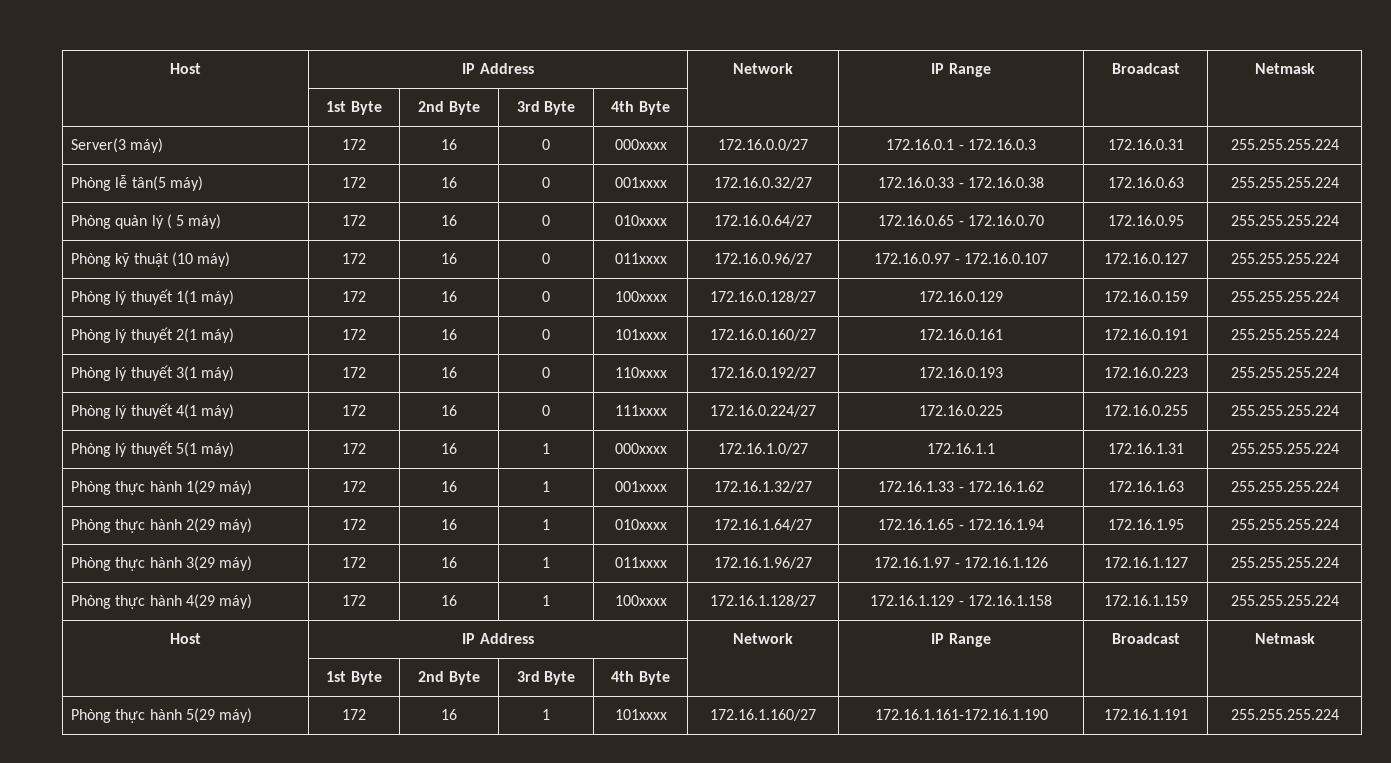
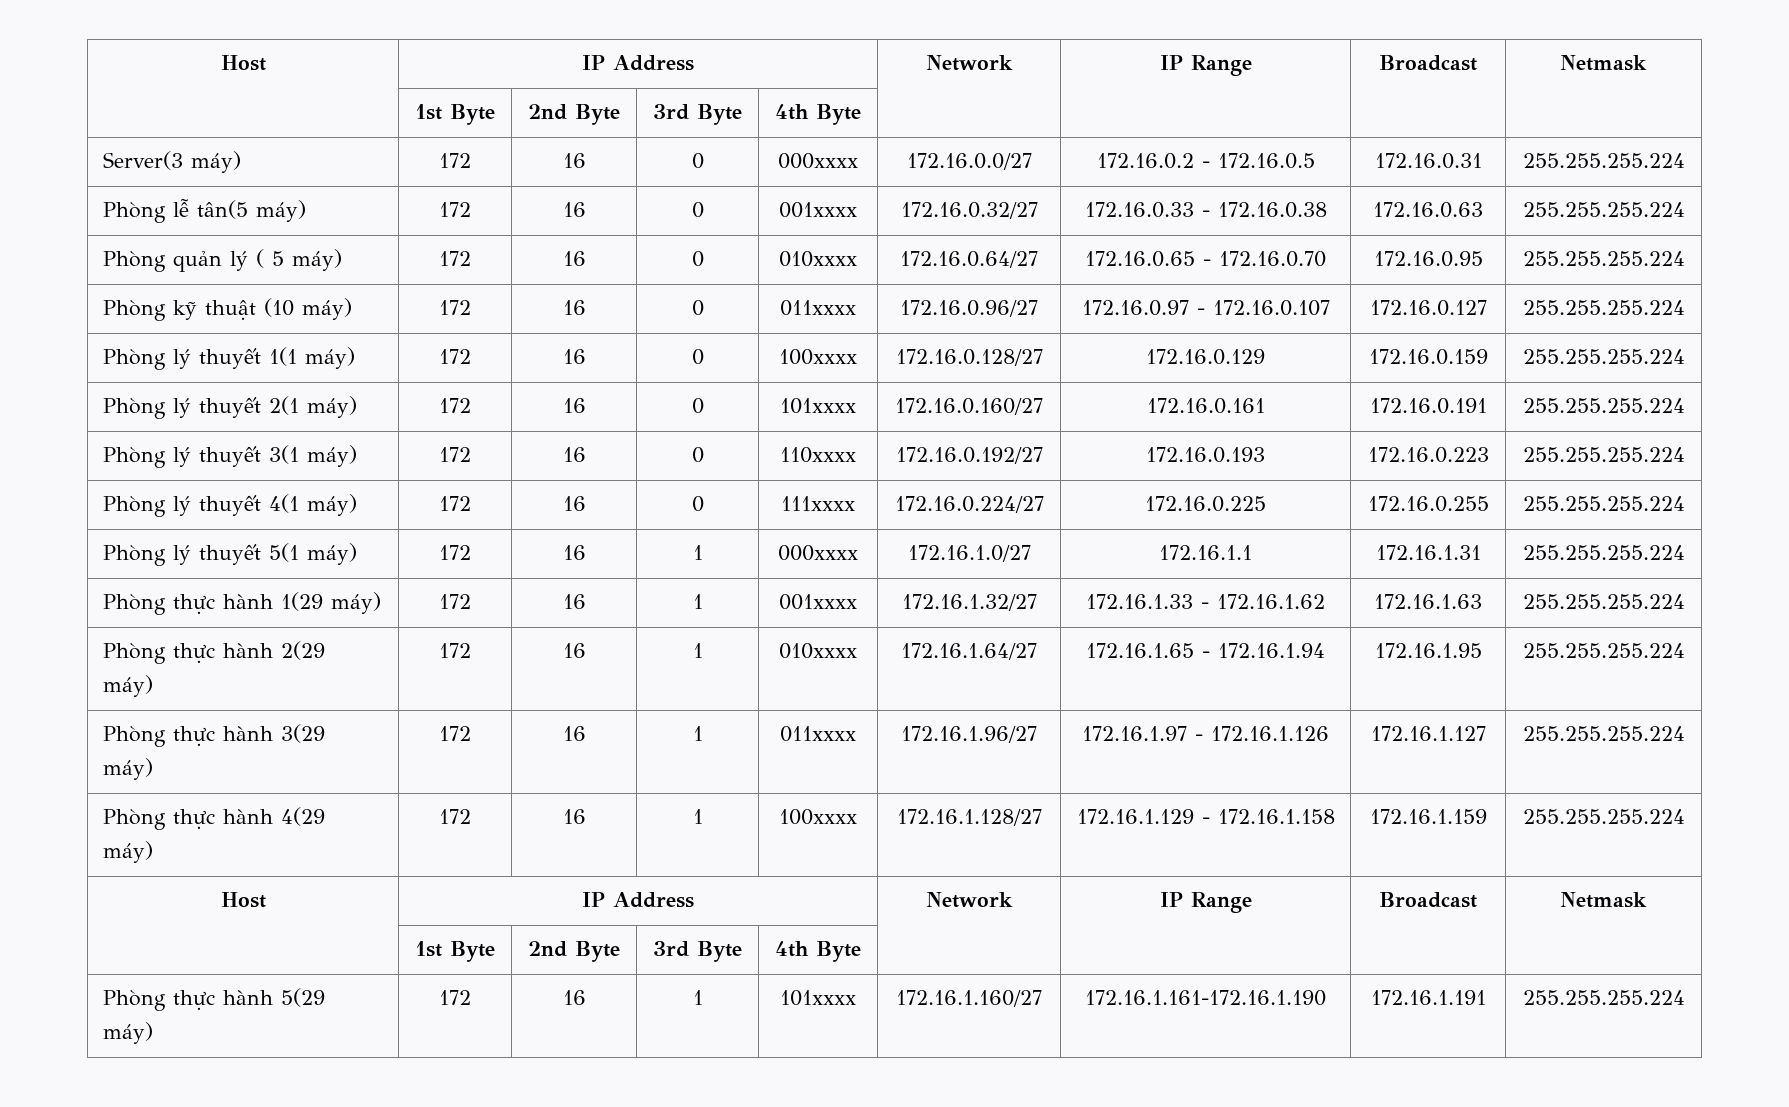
[886,139,1036,150] 172.16.0.1 - 172.16.0.3 -> [1096,153,1315,169] 172.16.0.2 - 172.16.0.5

